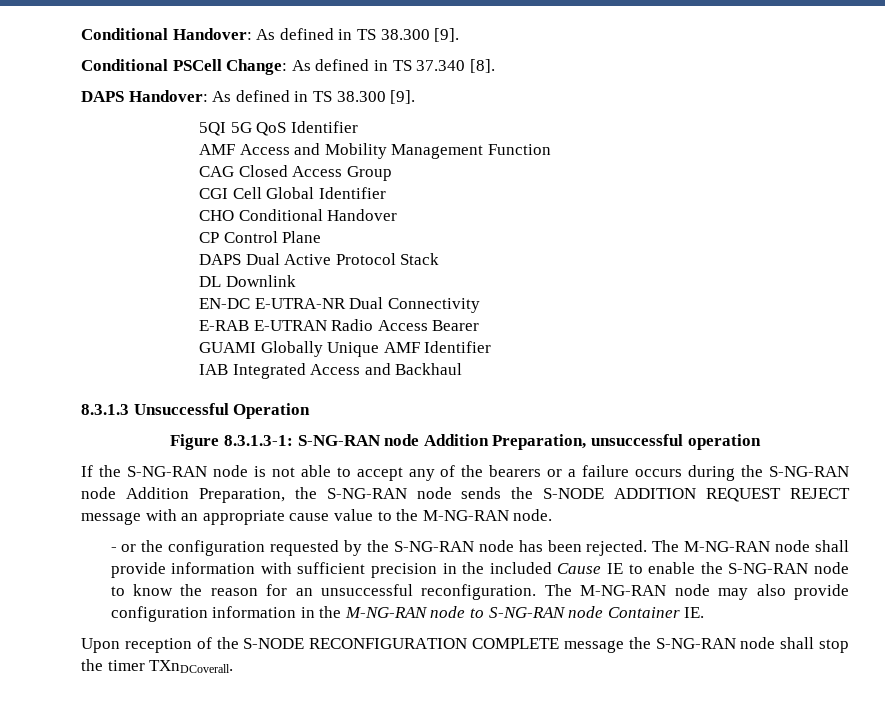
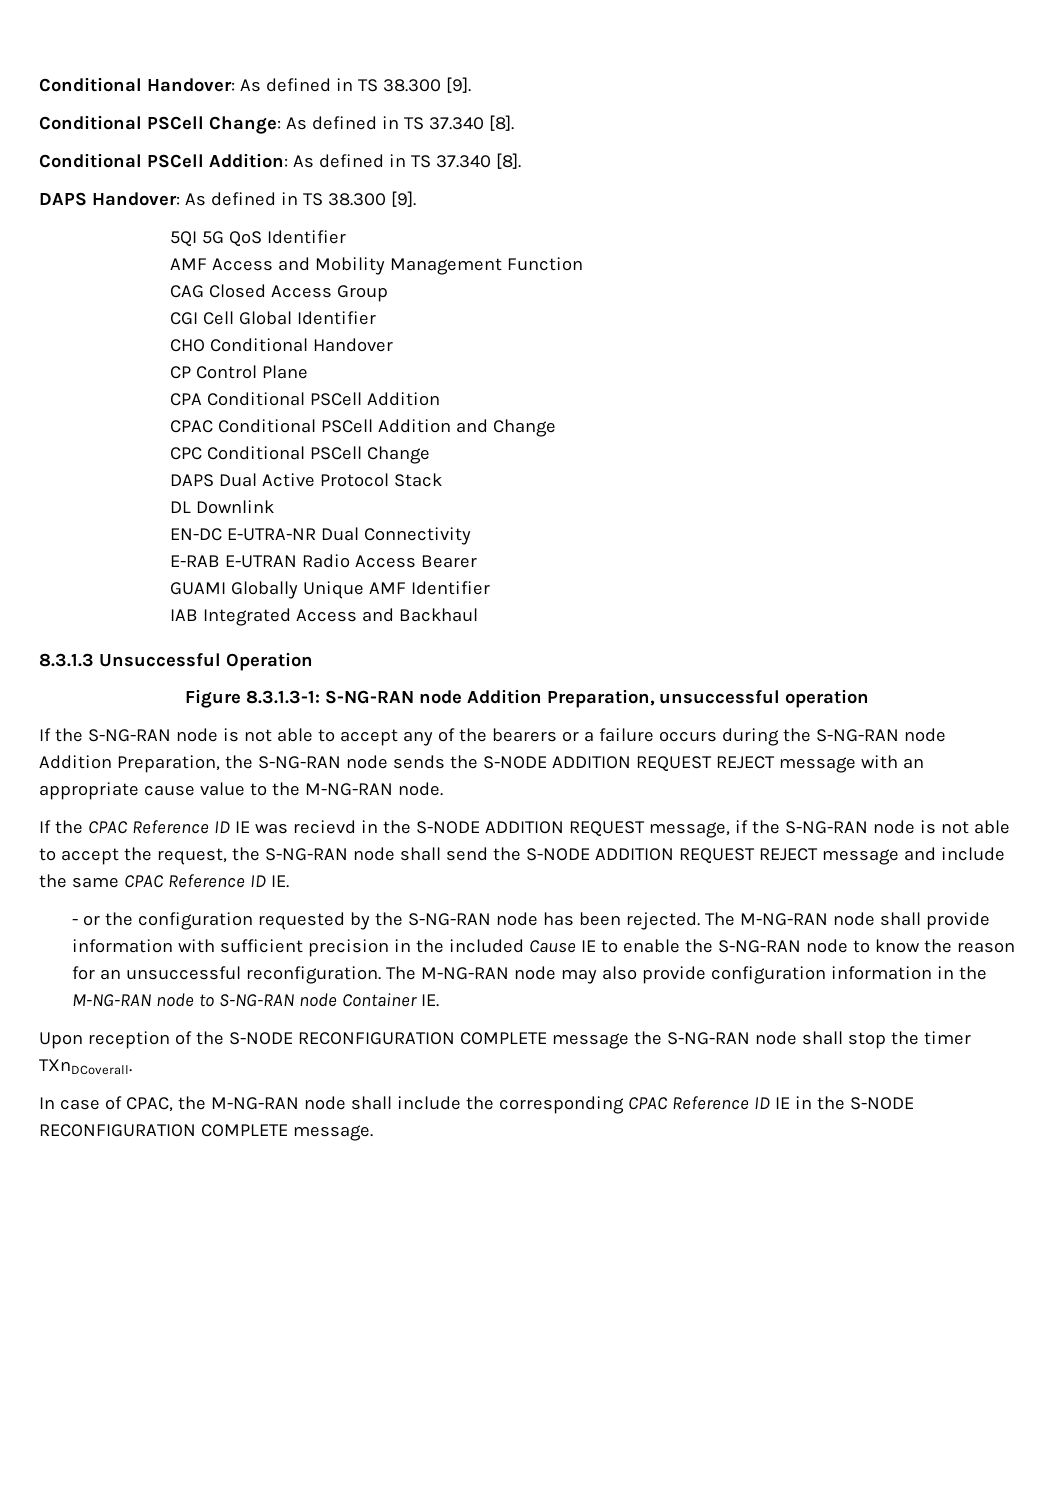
(495, 66) none -> [39,153,521,169] // Conditional PSCell Addition: As defined in TS 37.340 [8].
(322, 237) none -> [169,392,440,406] [169,419,556,437] [169,446,430,464] // CPA Conditional PSCell Addition // CPAC Conditional PSCell Addition and Change // CPC Conditional PSCell Change
(553, 515) none -> [39,820,1010,838] [39,847,1005,865] [39,874,289,888] // If the CPAC Reference ID IE was recievd in the S-NODE ADDITION REQUEST message, if the S-NG-RAN node is not able to accept the request, the S-NG-RAN node shall send the S-NODE ADDITION REQUEST REJECT message and include the same CPAC Reference ID IE.
(234, 666) none -> [39,1096,914,1114] [39,1124,373,1141] // In case of CPAC, the M-NG-RAN node shall include the corresponding CPAC Reference ID IE in the S-NODE RECONFIGURATION COMPLETE message.

